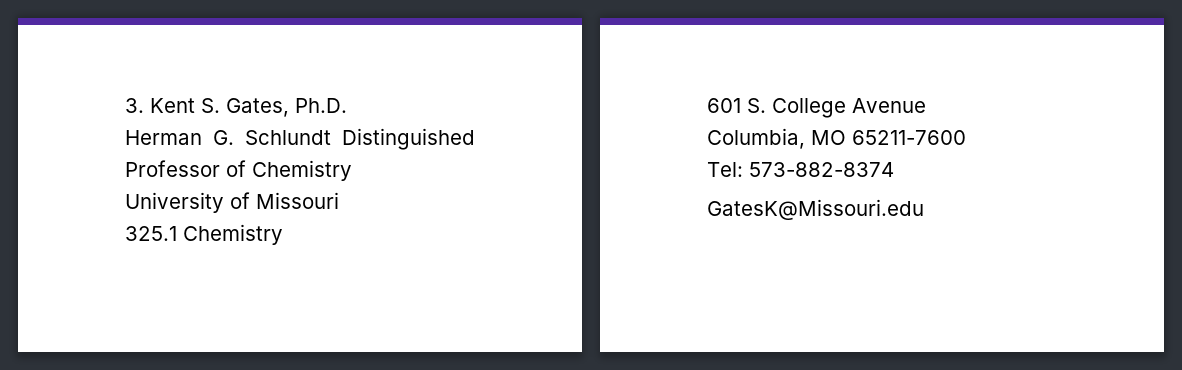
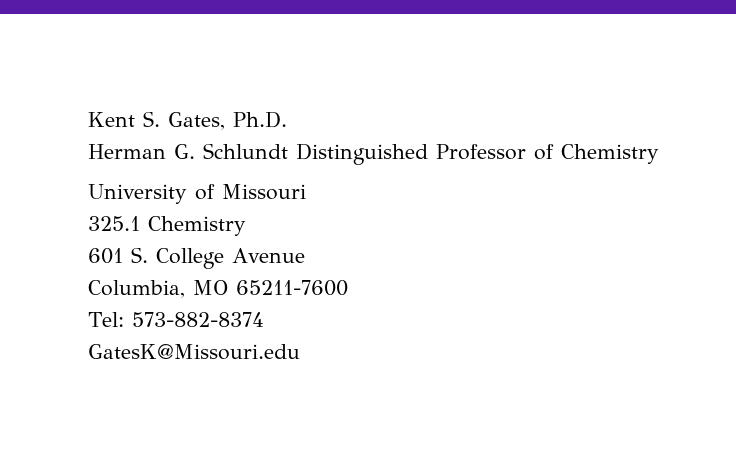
[125,98,144,113] 3. -> (88, 119) none

